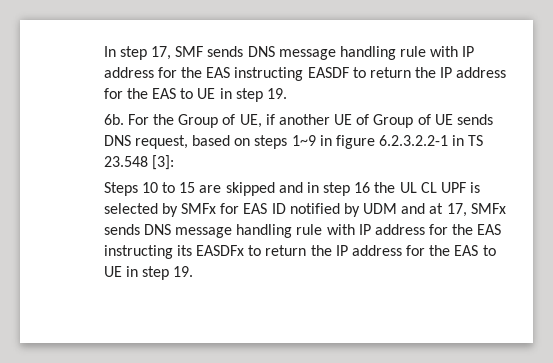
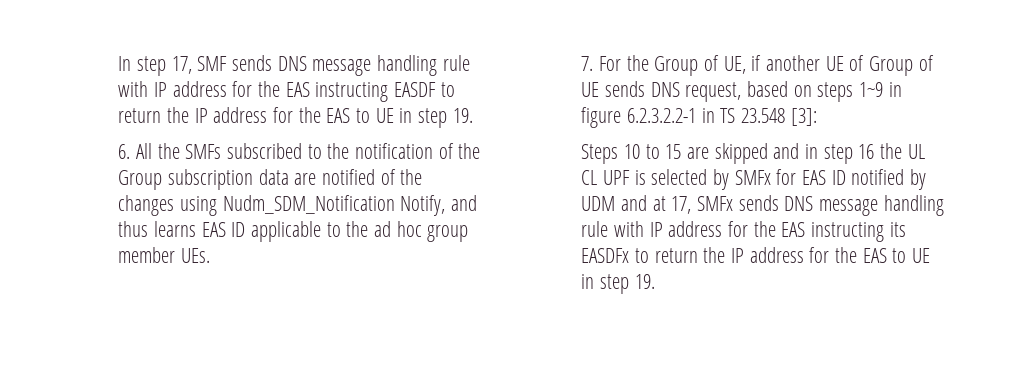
[103,114,124,125] 6b. -> [118,143,481,159] [118,169,423,190] [118,195,477,216] [118,221,469,242] [118,247,210,263] [581,56,594,71] 6. All the SMFs subscribed to the notification of the Group subscription data are notified of the changes using Nudm_SDM_Notification Notify, and thus learns EAS ID applicable to the ad hoc group member UEs. // 7.

